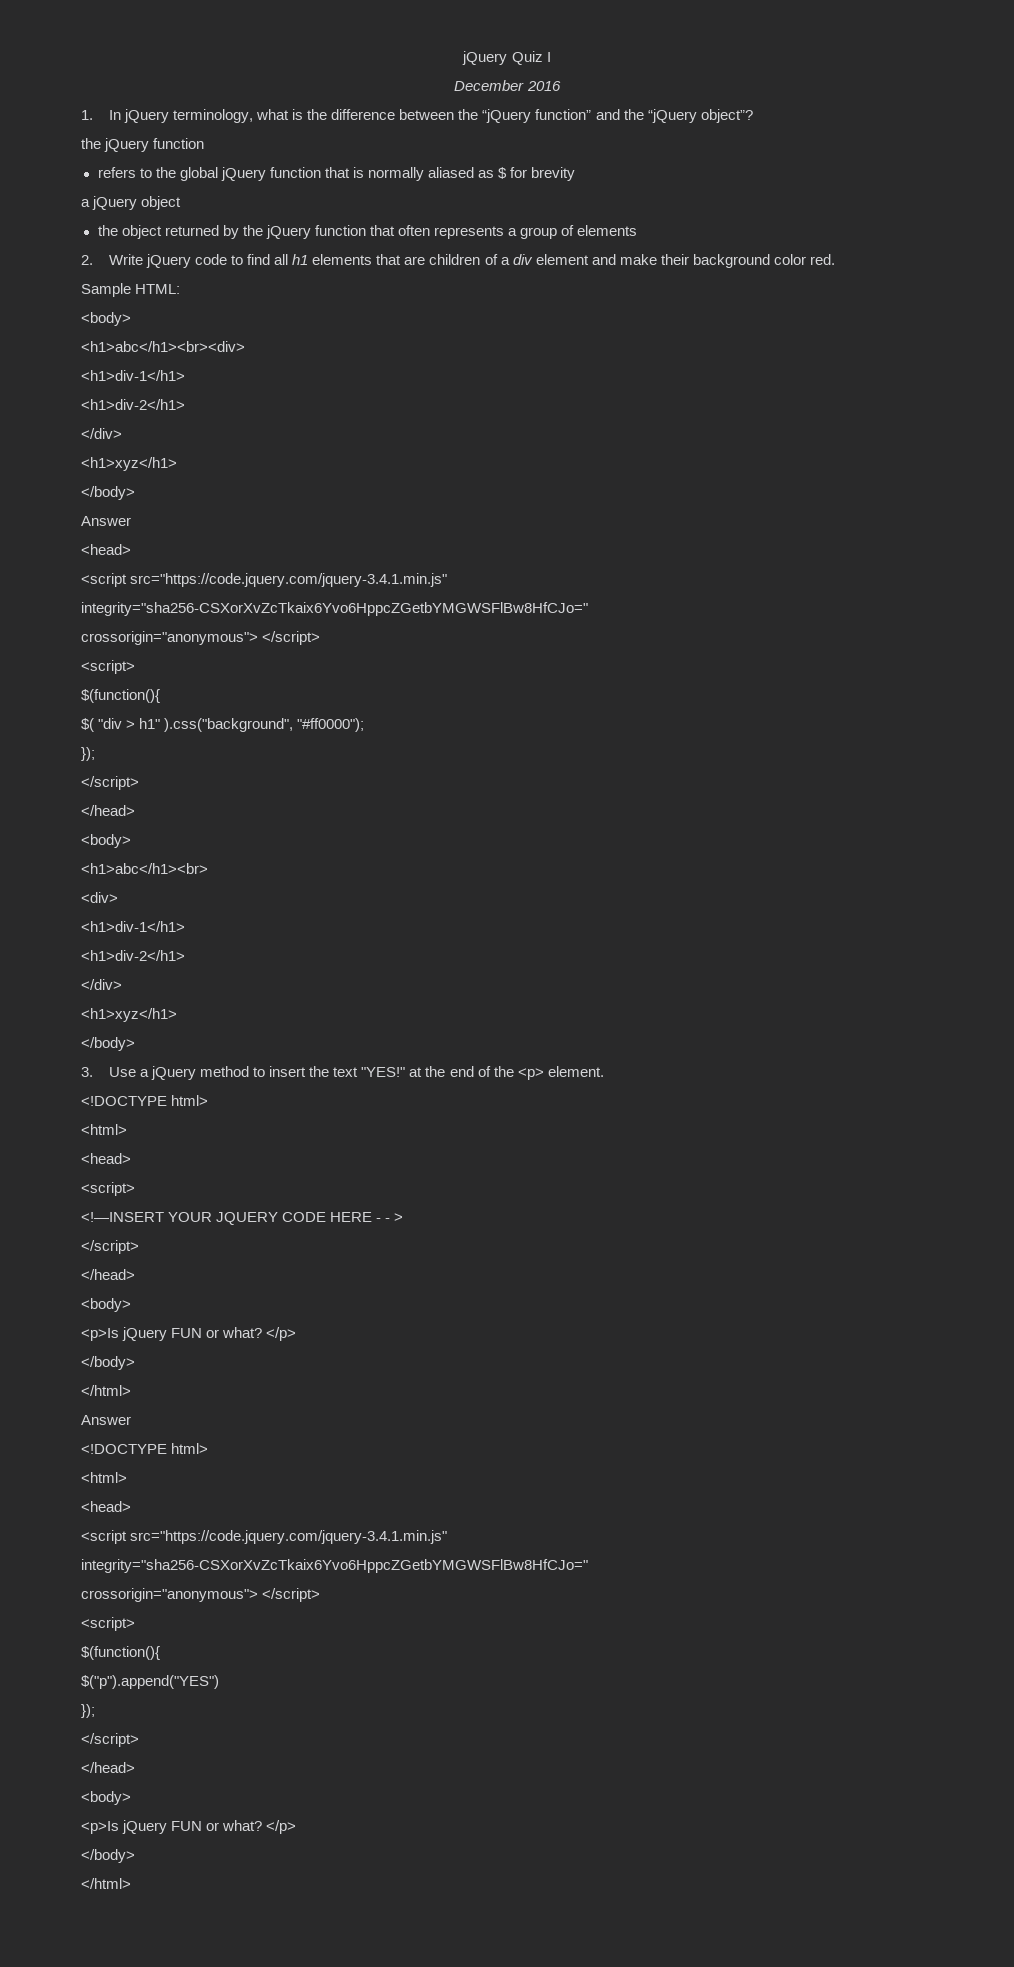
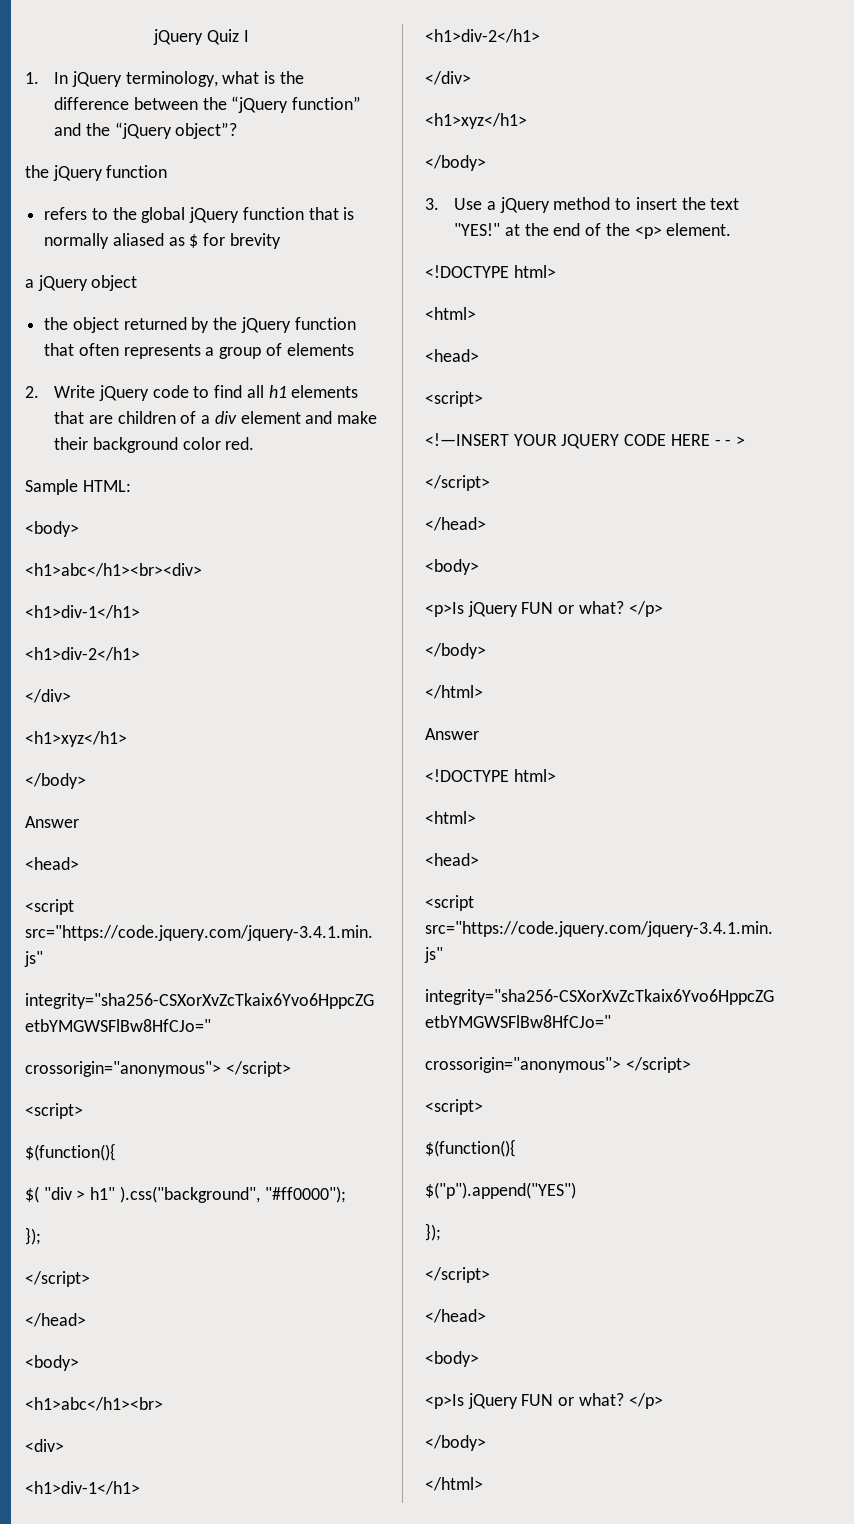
[454,80,561,91] // December 2016 -> (249, 36) none

